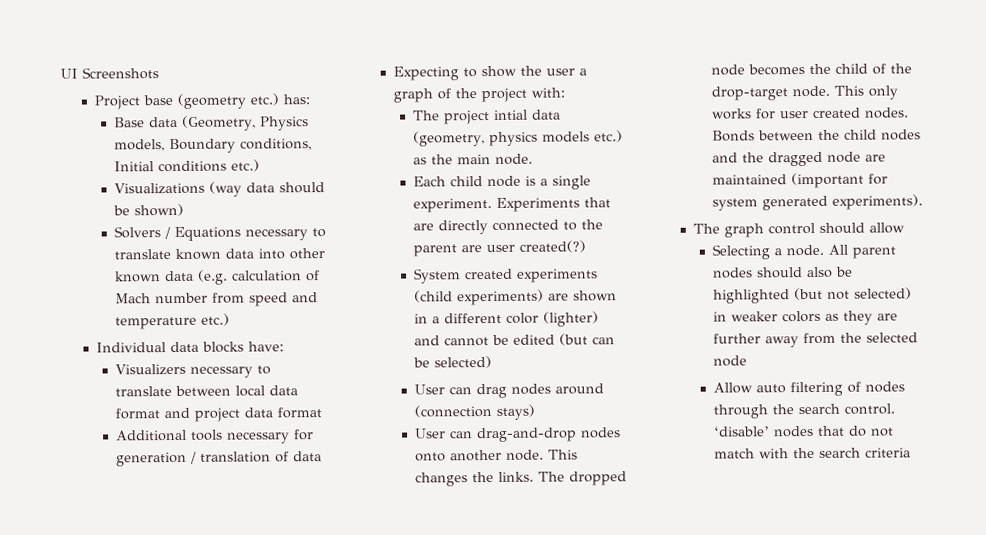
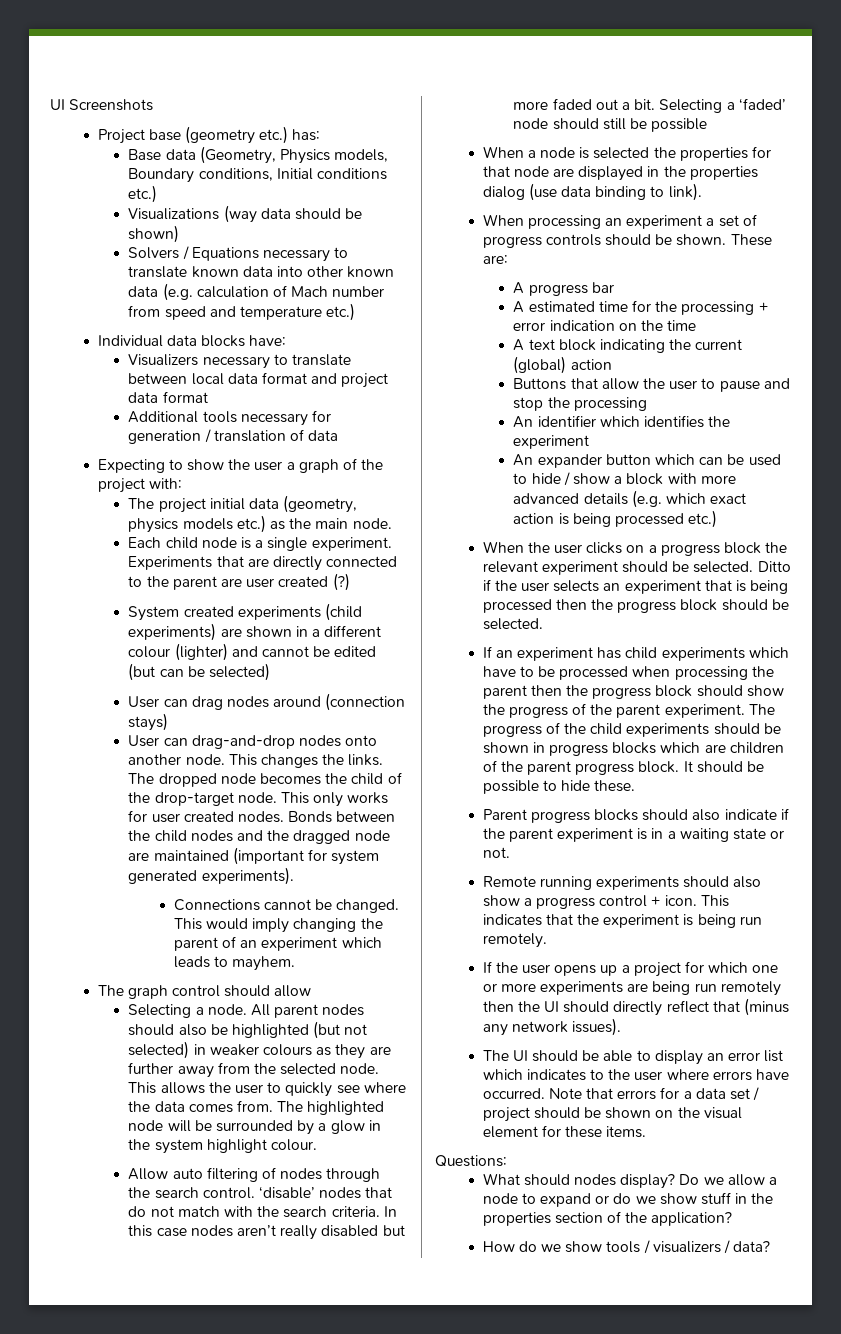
[493,109,528,120] intial -> [209,498,245,510] initial
[518,240,586,253] created(?) -> [278,573,350,591] created (?)
[505,312,539,324] color -> [128,646,171,658] colour
(923, 202) none -> [173,899,400,913] [173,918,383,933] [173,936,382,951] [173,956,296,971] // Connections cannot be changed. This would imply changing the parent of an experiment which leads to mayhem.
[781,310,821,323] colors -> [262,1044,312,1056] colours
[712,355,747,367] node -> [340,1063,380,1074] [128,1082,406,1097] [128,1100,385,1115] [128,1120,381,1135] [128,1139,317,1154] node. This allows the user to quickly see where the data comes from. The highlighted node will be surrounded by a glow in the system highlight colour.
[864,447,911,458] criteria -> [331,1206,397,1217] [128,1225,405,1240] [513,98,786,113] [513,118,708,132] [482,146,772,161] [482,166,758,181] [482,183,702,201] [482,214,757,229] [482,234,772,248] [482,255,508,264] [513,282,614,296] [513,300,768,315] [513,320,697,331] [513,339,743,353] [513,356,612,374] [513,378,790,392] [513,397,647,411] [513,415,731,428] [513,435,590,449] [513,454,781,468] [513,472,736,486] [513,490,747,508] [513,510,718,528] [482,541,788,556] [482,561,791,575] [482,579,789,594] [482,599,789,613] [482,618,543,630] [482,646,789,661] [482,666,774,680] [482,685,784,699] [482,703,775,718] [482,722,781,737] [482,742,784,756] [482,760,765,775] [482,780,636,794] [482,808,789,823] [482,828,785,842] [482,847,510,858] [482,876,762,890] [482,895,729,909] [482,914,762,928] [482,933,547,948] [482,961,779,977] [482,981,781,996] [482,998,790,1016] [482,1018,622,1036] [482,1050,784,1065] [482,1069,790,1081] [482,1087,760,1101] [482,1107,742,1122] [482,1125,647,1138] [435,1155,507,1167] [482,1173,778,1189] [482,1192,774,1207] [482,1211,733,1226] [482,1240,771,1254] criteria. In this case nodes aren’t really disabled but more faded out a bit. Selecting a ‘faded’ node should still be possible // When a node is selected the properties for that node are displayed in the properties dialog (use data binding to link). // When processing an experiment a set of progress controls should be shown. These are: // A progress bar // A estimated time for the processing + error indication on the time // A text block indicating the current (global) action // Buttons that allow the user to pause and stop the processing // An identifier which identifies the experiment // An expander button which can be used to hide / show a block with more advanced details (e.g. which exact action is being processed etc.) // When the user clicks on a progress block the relevant experiment should be selected. Ditto if the user selects an experiment that is being processed then the progress block should be selected. // If an experiment has child experiments which have to be processed when processing the parent then the progress block should show the progress of the parent experiment. The progress of the child experiments should be shown in progress blocks which are children of the parent progress block. It should be possible to hide these. // Parent progress blocks should also indicate if the parent experiment is in a waiting state or not. // Remote running experiments should also show a progress control + icon. This indicates that the experiment is being run remotely. // If the user opens up a project for which one or more experiments are being run remotely then the UI should directly reflect that (minus any network issues). // The UI should be able to display an error list which indicates to the user where errors have occurred. Note that errors for a data set / project should be shown on the visual element for these items. // Questions: // What should nodes display? Do we allow a node to expand or do we show stuff in the properties section of the application? // How do we show tools / visualizers / data?

